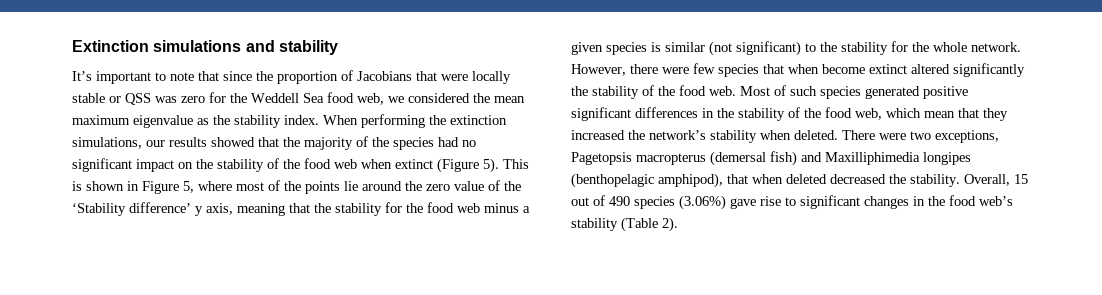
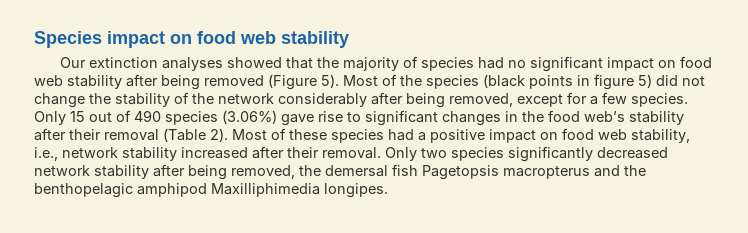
[72,40,338,55] [72,70,511,84] [72,92,525,105] [72,114,507,128] [72,137,207,149] Extinction simulations and stability // It’s important to note that since the proportion of Jacobians that were locally stable or QSS was zero for the Weddell Sea food web, we considered the mean maximum eigenvalue as the stability index. When performing the extinction simulations, our results -> [34,31,349,48] [59,57,223,71] Species impact on food web stability // Our extinction analyses
[372,137,389,147] the -> (418, 62) none
[196,158,529,173] [72,180,521,194] [72,202,530,216] [571,41,1021,56] [571,63,1025,77] [571,85,968,99] [571,107,1008,121] [571,130,999,143] [571,151,971,166] [571,173,1010,188] the stability of the food web when extinct (Figure 5). This is shown in Figure 5, where most of the points lie around the zero value of the ‘Stability difference’ y axis, meaning that the stability for the food web minus a given species is similar (not significant) to the stability for the whole network. However, there were few species that when become extinct altered significantly the stability of the food web. Most of such species generated positive significant differences in the stability of the food web, which mean that they increased the network’s stability when deleted. There were two exceptions, Pagetopsis macropterus (demersal fish) and Maxilliphimedia longipes (benthopelagic amphipod), that when deleted decreased the stability. Overall, -> [679,56,712,68] [34,74,705,90] [34,92,688,108] [34,111,66,125] food web stability after being removed (Figure 5). Most of the species (black points in figure 5) did not change the stability of the network considerably after being removed, except for a few species. Only
[621,217,678,232] (Table 2). -> [34,128,690,143] [34,146,668,162] [34,164,646,180] [34,183,388,198] after their removal (Table 2). Most of these species had a positive impact on food web stability, i.e., network stability increased after their removal. Only two species significantly decreased network stability after being removed, the demersal fish Pagetopsis macropterus and the benthopelagic amphipod Maxilliphimedia longipes.

